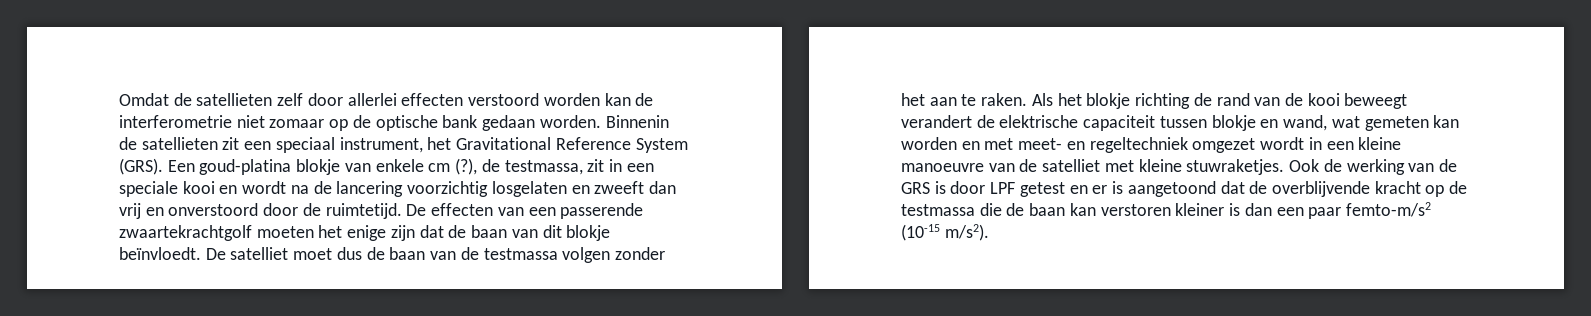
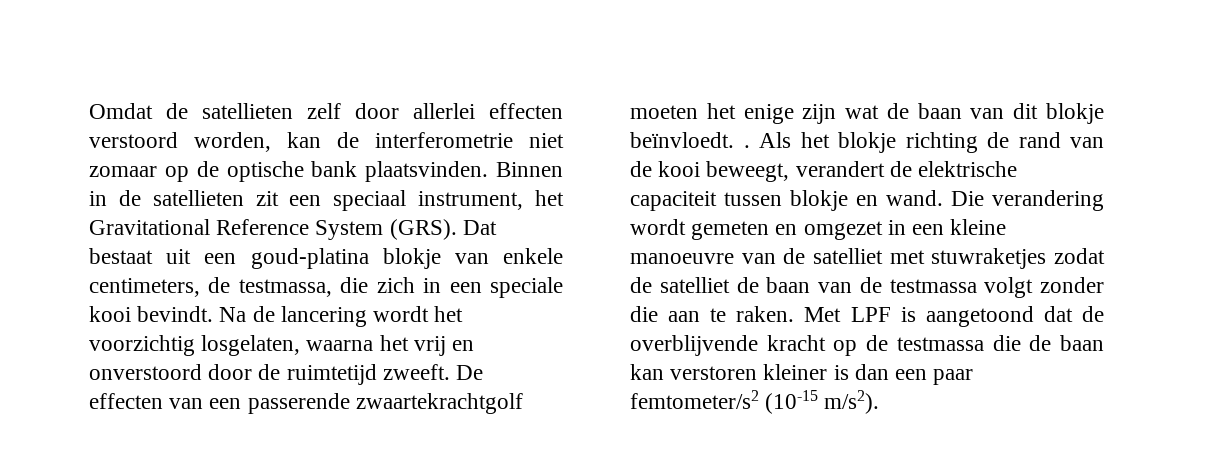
[543,93,600,106] worden -> [194,132,271,152] worden,
[482,115,669,131] gedaan worden. Binnenin -> [365,161,563,182] [89,191,107,206] plaatsvinden. Binnen in
[167,158,654,175] [119,181,676,197] Een goud-platina blokje van enkele cm (?), de testmassa, zit in een speciale kooi en wordt na de lancering voorzichtig losgelaten en zweeft dan -> [462,220,497,235] [89,248,563,269] [89,277,563,298] [89,306,464,327] [89,335,409,356] Dat bestaat uit een goud-platina blokje van enkele centimeters, de testmassa, die zich in een speciale kooi bevindt. Na de lancering wordt het voorzichtig losgelaten, waarna het
[325,203,402,219] ruimtetijd. -> [286,364,450,385] ruimtetijd zweeft.
[419,225,444,238] dat -> [845,105,880,119] wat
[205,247,665,263] [901,93,1028,106] De satelliet moet dus de baan van de testmassa volgen zonder het aan te raken. -> [743,145,750,148] .
[1344,93,1408,109] beweegt -> [706,161,790,182] beweegt,
[1283,115,1460,131] [901,137,1305,153] wand, wat gemeten kan worden en met meet- en regeltechniek omgezet wordt -> [886,190,1104,211] [630,219,883,240] wand. Die verandering wordt gemeten en omgezet
[1138,159,1457,175] [901,181,1108,197] kleine stuwraketjes. Ook de werking van de GRS is door LPF getest en er -> [931,248,1105,269] [630,277,1104,298] [630,306,891,322] stuwraketjes zodat de satelliet de baan van de testmassa volgt zonder die aan te raken. Met LPF
[1345,202,1431,217] femto-m/s2 -> [630,390,759,409] femtometer/s2

